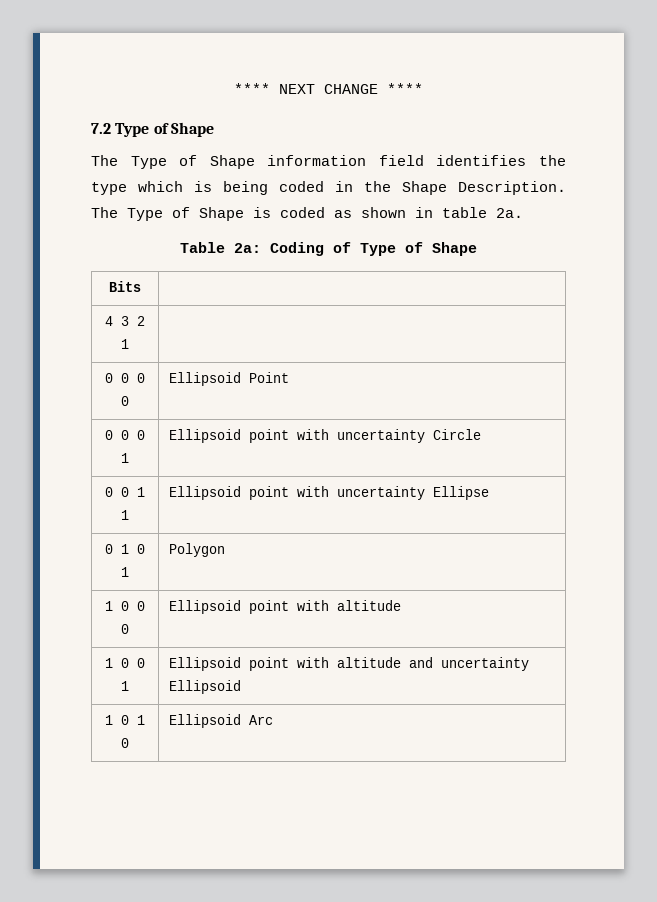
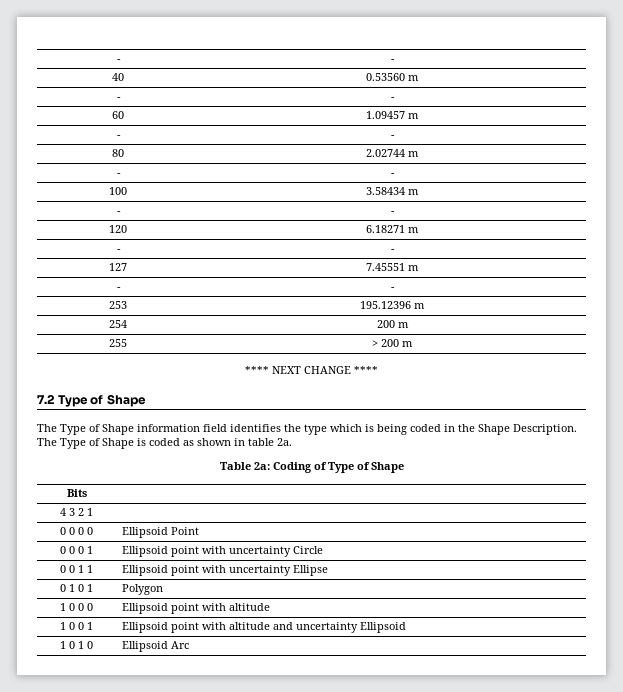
(234, 88) none -> [116,59,121,62] [390,59,395,62] [112,73,124,81] [366,73,419,81] [116,97,121,100] [390,97,395,100] [112,111,124,119] [366,111,419,119] [116,135,121,138] [390,135,395,138] [112,149,124,157] [366,149,419,157] [116,173,121,176] [390,173,395,176] [109,187,127,195] [366,187,419,195] [116,211,121,214] [390,211,395,214] [109,225,127,233] [366,225,419,233] [116,249,121,252] [390,249,395,252] [109,263,127,271] [366,263,419,271] [116,287,121,290] [390,287,395,290] [109,301,127,309] [360,301,425,309] [109,320,127,328] [376,320,409,328] [109,339,127,347] [372,339,413,347] - | - // 40 | 0.53560 m // - | - // 60 | 1.09457 m // - | - // 80 | 2.02744 m // - | - // 100 | 3.58434 m // - | - // 120 | 6.18271 m // - | - // 127 | 7.45551 m // - | - // 253 | 195.12396 m // 254 | 200 m // 255 | > 200 m //

